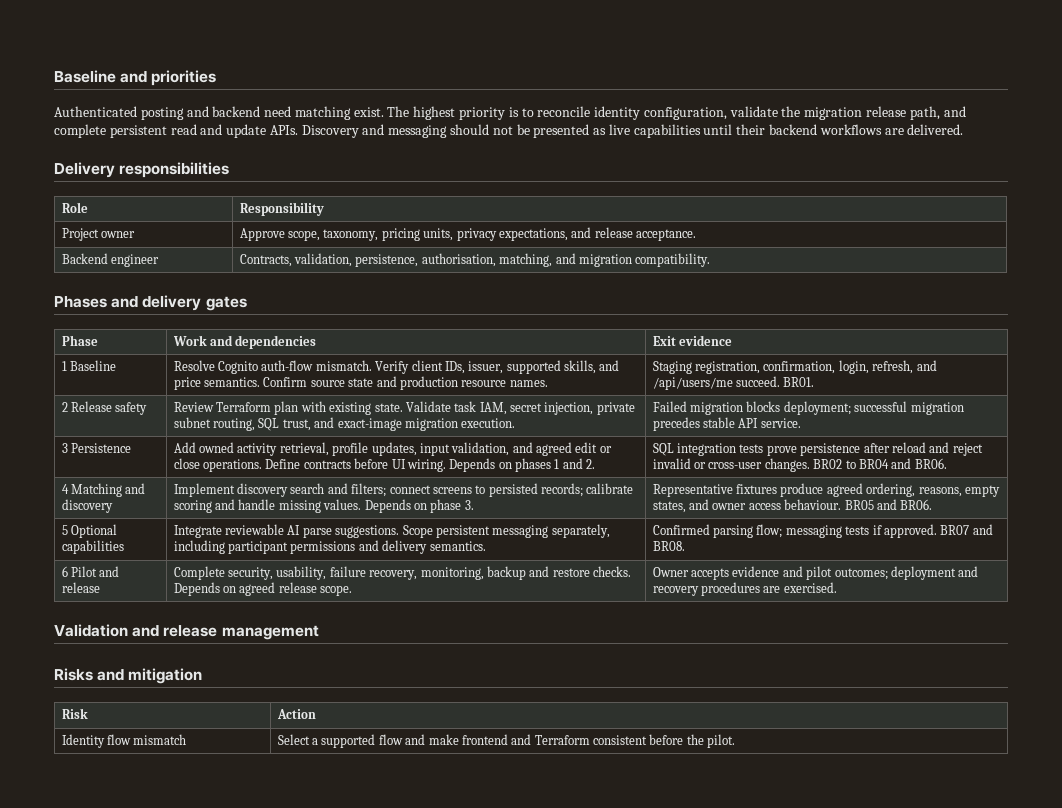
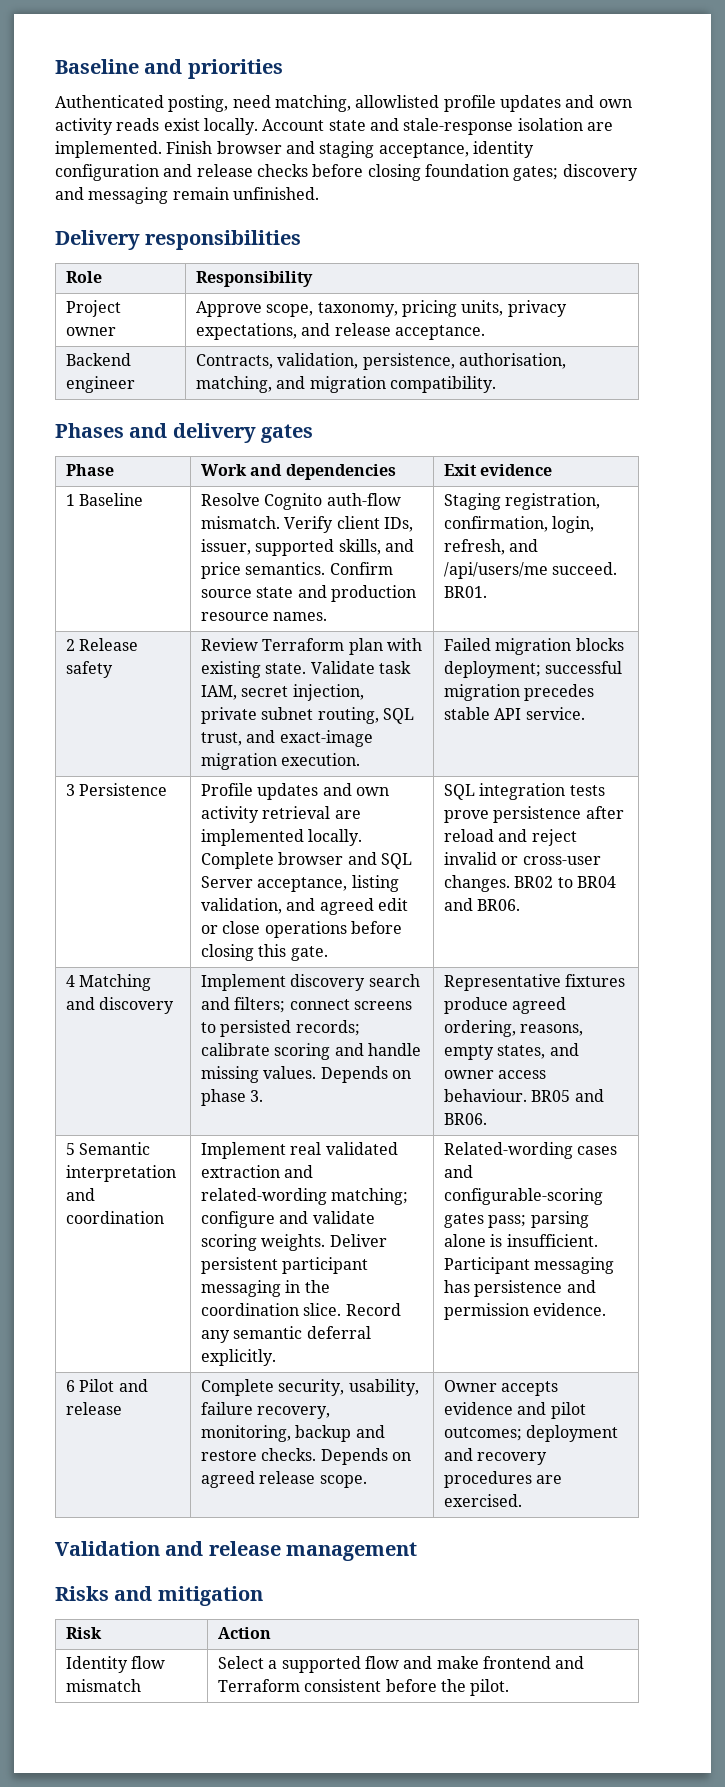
[140,106,966,120] [54,124,964,138] posting and backend need matching exist. The highest priority is to reconcile identity configuration, validate the migration release path, and complete persistent read and update APIs. Discovery and messaging should not be presented as live capabilities until their backend workflows are delivered. -> [168,95,632,112] [55,118,613,135] [55,141,534,158] [55,164,638,181] [55,187,319,204] posting, need matching, allowlisted profile updates and own activity reads exist locally. Account state and stale-response isolation are implemented. Finish browser and staging acceptance, identity configuration and release checks before closing foundation gates; discovery and messaging remain unfinished.
[173,442,450,456] Add owned activity retrieval, profile updates, input -> [201,783,390,800] [201,806,361,823] [201,829,363,846] [201,852,413,869] [201,875,399,892] Profile updates and own activity retrieval are implemented locally. Complete browser and SQL Server acceptance, listing
[203,458,596,472] operations. Define contracts before UI wiring. Depends on phases 1 and 2. -> [264,921,403,938] [201,944,328,961] operations before closing this gate.
[71,524,118,538] [61,540,124,554] [173,524,610,538] [173,540,486,554] [652,524,993,538] [652,541,685,551] Optional capabilities | Integrate reviewable AI parse suggestions. Scope persistent messaging separately, including participant permissions and delivery semantics. | Confirmed parsing flow; messaging tests if approved. BR07 and BR08. -> [79,1142,151,1155] [66,1165,177,1182] [66,1188,96,1201] [66,1211,165,1224] [201,1142,398,1159] [201,1165,314,1178] [201,1188,409,1205] [201,1211,375,1228] [201,1234,387,1251] [201,1257,369,1274] [201,1280,330,1297] [201,1303,401,1316] [201,1326,371,1343] [201,1349,277,1366] [444,1142,618,1159] [444,1165,474,1178] [444,1188,604,1205] [444,1211,589,1228] [444,1234,598,1247] [444,1257,615,1274] [444,1280,596,1297] [444,1303,607,1320] Semantic interpretation and coordination | Implement real validated extraction and related-wording matching; configure and validate scoring weights. Deliver persistent participant messaging in the coordination slice. Record any semantic deferral explicitly. | Related-wording cases and configurable-scoring gates pass; parsing alone is insufficient. Participant messaging has persistence and permission evidence.

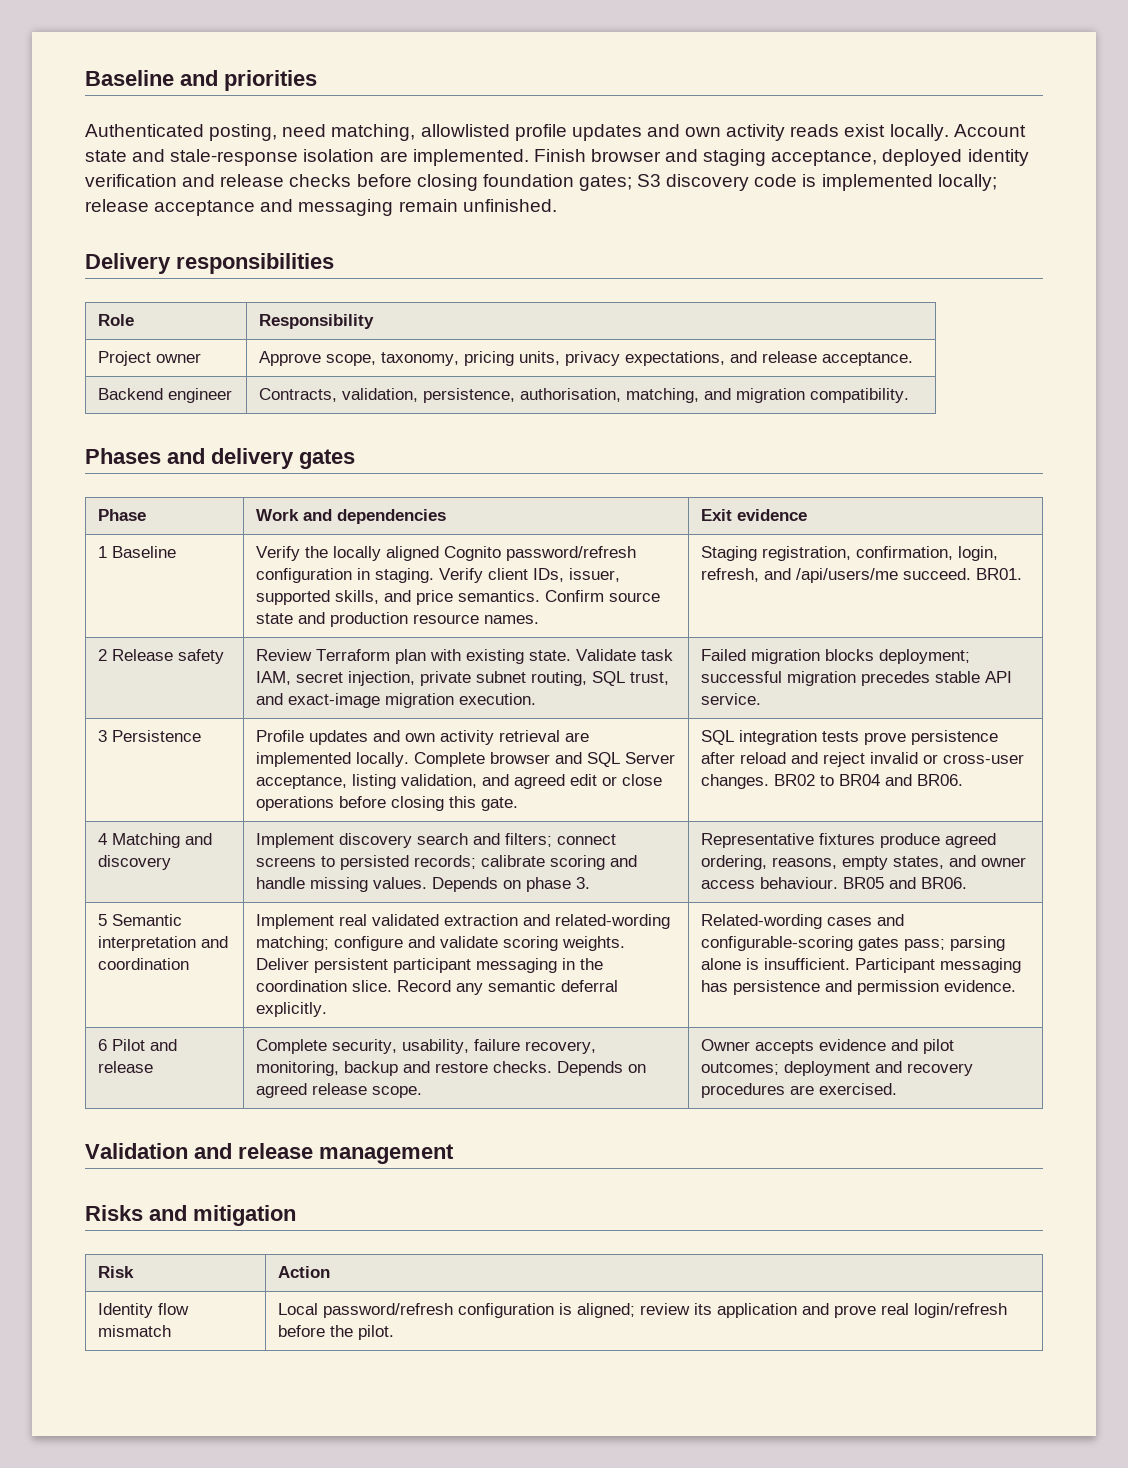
[472,141,534,158] [55,164,159,181] identity configuration -> [882,149,1029,166] [85,174,177,187] deployed identity verification
[562,164,638,181] discovery -> [637,174,997,191] [85,199,256,216] S3 discovery code is implemented locally; release acceptance
[201,493,401,510] [201,516,281,529] Resolve Cognito auth-flow mismatch. -> [255,546,636,561] [255,568,434,583] Verify the locally aligned Cognito password/refresh configuration in staging.
[218,1656,585,1673] [218,1679,382,1692] Select a supported flow and make frontend and Terraform consistent -> [277,1303,1007,1318] Local password/refresh configuration is aligned; review its application and prove real login/refresh

